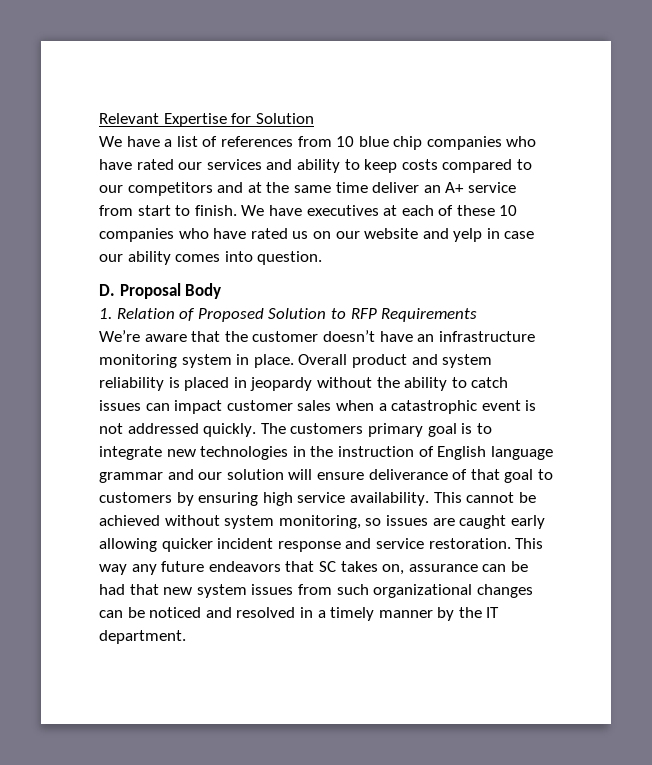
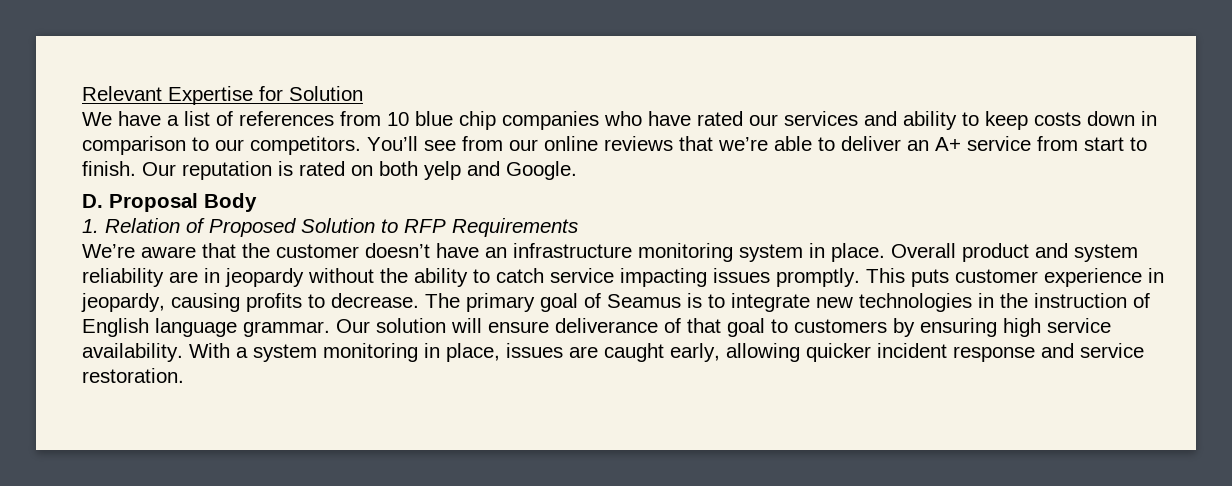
[442,159,532,173] [99,182,368,196] compared to our competitors and at the same time -> [1087,111,1157,126] [82,136,835,155] down in comparison to our competitors. You’ll see from our online reviews that we’re able to
[241,205,518,216] [99,228,535,242] [99,251,323,265] We have executives at each of these 10 companies who have rated us on our website and yelp in case our ability comes into question. -> [142,161,577,180] Our reputation is rated on both yelp and Google.
[168,377,230,391] is placed -> [169,271,198,283] are
[99,400,537,414] [99,423,457,437] issues can impact customer sales when a catastrophic event is not addressed quickly. The customers primary goal -> [550,268,1164,287] [81,293,681,312] service impacting issues promptly. This puts customer experience in jeopardy, causing profits to decrease. The primary goal of Seamus
[99,469,223,483] grammar and our -> [243,319,370,337] grammar. Our
[433,492,536,503] [99,515,382,529] This cannot be achieved without system monitoring, so -> [189,343,500,362] With a system monitoring in place,
[510,515,545,529] early -> [670,343,720,362] early,
[515,538,544,549] [99,561,528,575] [99,584,533,598] [99,607,500,621] [99,630,186,644] This way any future endeavors that SC takes on, assurance can be had that new system issues from such organizational changes can be noticed and resolved in a timely manner by the IT department. -> (184, 375) none

